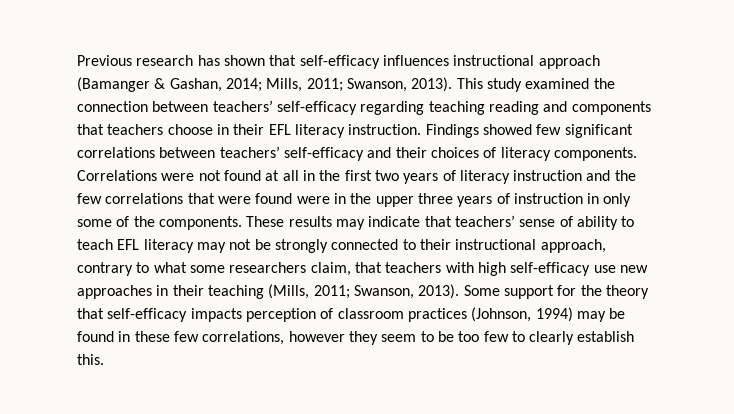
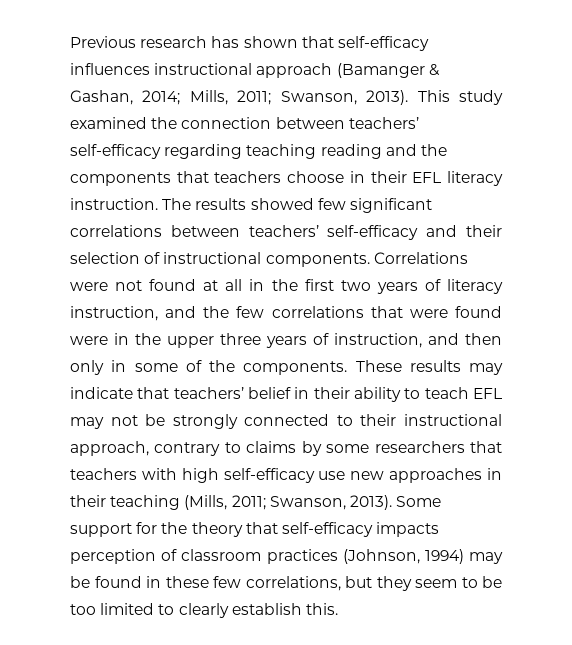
(568, 106) none -> [420,144,447,156] the
[425,124,479,138] Findings -> [162,198,247,210] The results
[430,147,551,161] choices of literacy -> [70,252,262,264] selection of instructional
[513,170,583,181] instruction -> [70,306,158,321] instruction,
[513,193,632,207] instruction in only -> [334,333,502,348] [70,360,127,375] instruction, and then only in
[519,216,573,227] sense of -> [248,387,350,399] belief in their
[143,239,194,253] literacy -> (502, 393) none
[153,262,187,273] what -> [246,441,322,456] claims by
[310,262,351,276] claim, -> (465, 447) none
[288,331,345,342] however -> [345,576,372,588] but
[483,331,509,342] few -> [100,603,155,615] limited

